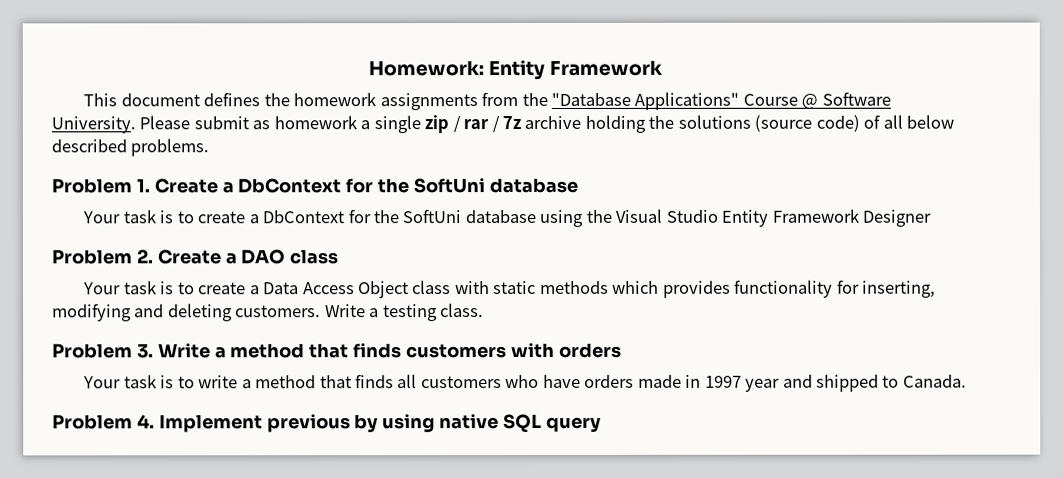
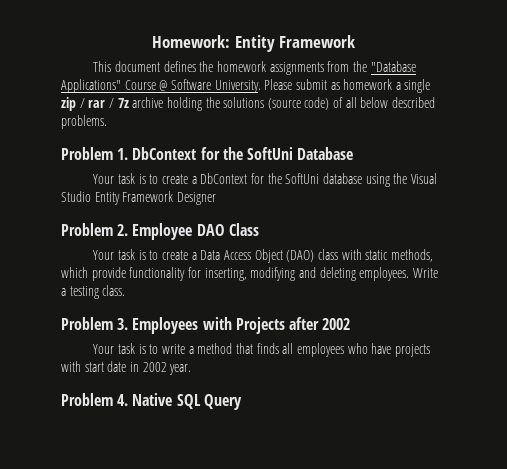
[153,177,578,194] Create a DbContext for the SoftUni database -> [132,147,354,160] DbContext for the SoftUni Database
[157,249,340,265] Create a DAO class -> [132,223,259,240] Employee DAO Class
(409, 290) none -> [286,250,315,262] (DAO)
[539,280,731,298] methods which provides -> [390,249,433,262] [61,267,126,281] methods, which provide
[235,305,322,318] customers. -> [359,267,410,281] employees.
[157,342,622,359] Write a method that finds customers with orders -> [132,317,351,334] Employees with Projects after 2002
[420,376,502,389] customers -> [296,343,344,357] employees
[584,374,967,392] [52,413,602,433] orders made in 1997 year and shipped to Canada. // Problem 4. Implement previous by using native SQL query -> [394,344,430,357] [61,361,192,375] [61,393,242,410] projects with start date in 2002 year. // Problem 4. Native SQL Query

